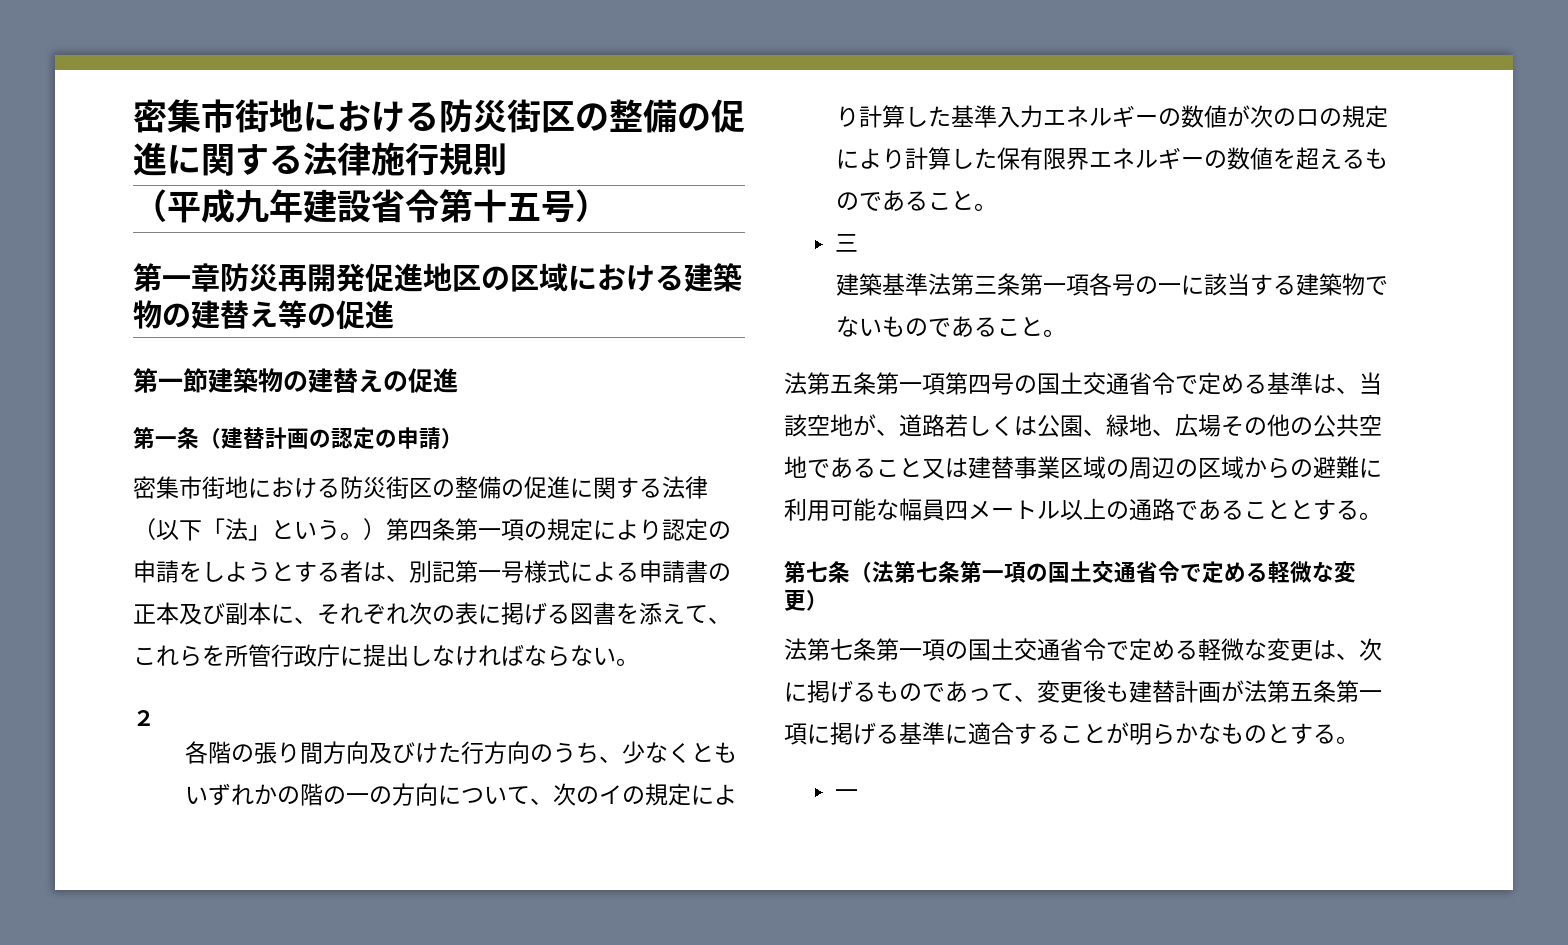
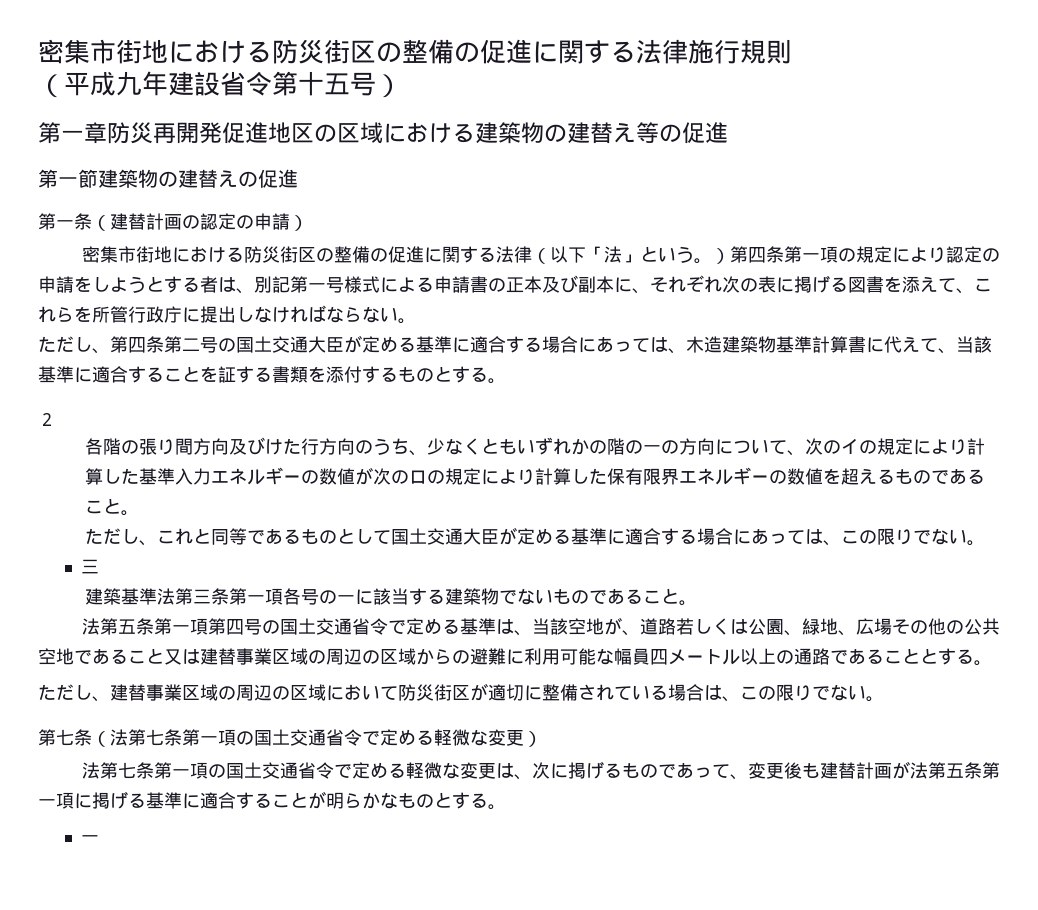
(639, 662) none -> [38,335,992,354] [38,366,506,384] // ただし、第四条第二号の国土交通大臣が定める基準に適合する場合にあっては、木造建築物基準計算書に代えて、当該基準に適合することを証する書類を添付するものとする。
(997, 207) none -> [84,527,985,546] // ただし、これと同等であるものとして国土交通大臣が定める基準に適合する場合にあっては、この限りでない。
(1382, 516) none -> [38,683,884,702] // ただし、建替事業区域の周辺の区域において防災街区が適切に整備されている場合は、この限りでない。

